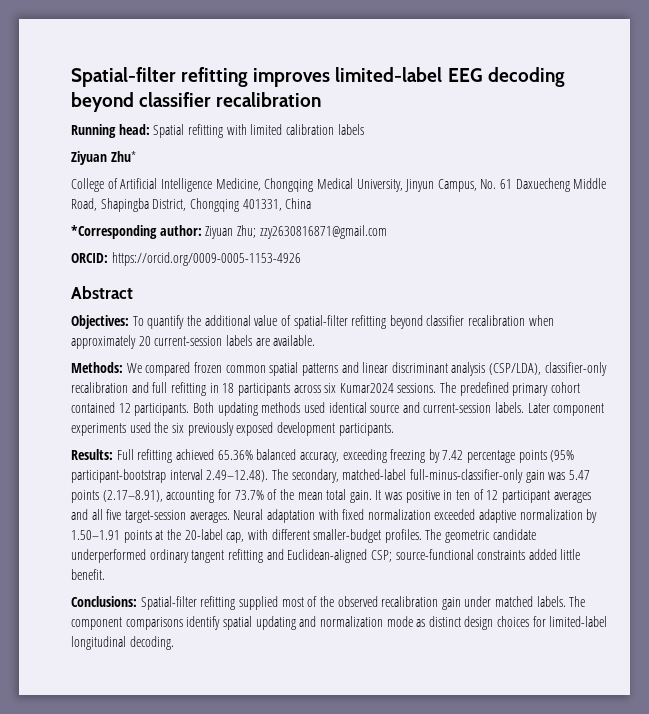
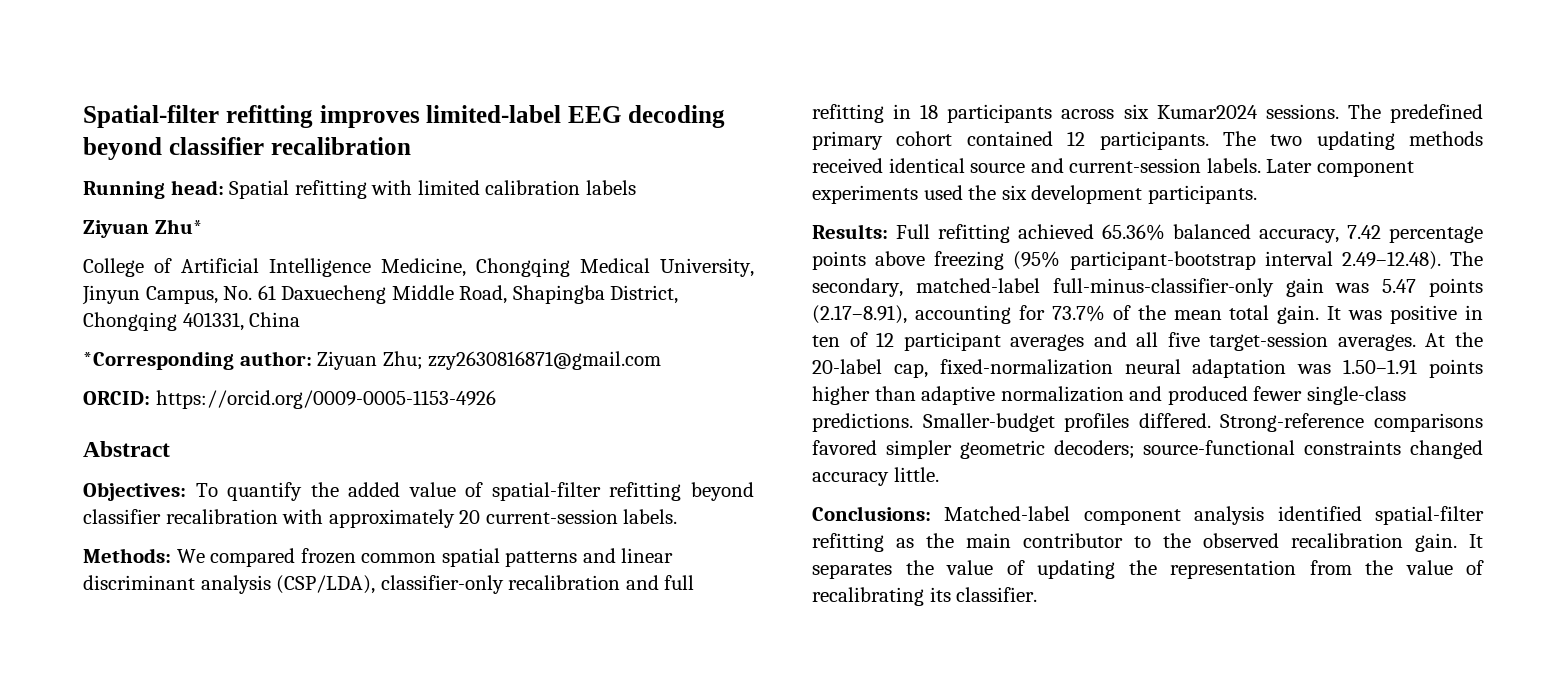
[204,315,251,326] additional -> [348,482,401,497] added
[528,315,554,326] when -> [282,509,324,524] with
[225,335,316,346] labels are available. -> [623,509,678,524] labels.
[192,402,214,413] Both -> [1222,131,1303,146] The two
[303,402,325,413] used -> [812,158,883,173] received
[187,422,274,436] previously exposed -> (1027, 192) none
[342,449,440,463] exceeding freezing by -> (1339, 236) none
(547, 456) none -> [875,251,1005,270] above freezing
[233,509,598,523] [71,529,536,543] [71,549,581,563] [71,569,105,580] [71,596,586,610] [71,616,608,630] [71,636,174,650] Neural adaptation with fixed normalization exceeded adaptive normalization by 1.50–1.91 points at the 20-label cap, with different smaller-budget profiles. The geometric candidate underperformed ordinary tangent refitting and Euclidean-aligned CSP; source-functional constraints added little benefit. // Conclusions: Spatial-filter refitting supplied most of the observed recalibration gain under matched labels. The component comparisons identify spatial updating and normalization mode as distinct design choices for limited-label longitudinal decoding. -> [1425,332,1483,347] [812,359,1483,378] [812,386,1406,405] [812,413,1483,432] [812,440,1483,459] [812,467,939,486] [812,506,1484,525] [812,533,1483,552] [812,560,1484,579] [812,587,1038,606] At the 20-label cap, fixed-normalization neural adaptation was 1.50–1.91 points higher than adaptive normalization and produced fewer single-class predictions. Smaller-budget profiles differed. Strong-reference comparisons favored simpler geometric decoders; source-functional constraints changed accuracy little. // Conclusions: Matched-label component analysis identified spatial-filter refitting as the main contributor to the observed recalibration gain. It separates the value of updating the representation from the value of recalibrating its classifier.

